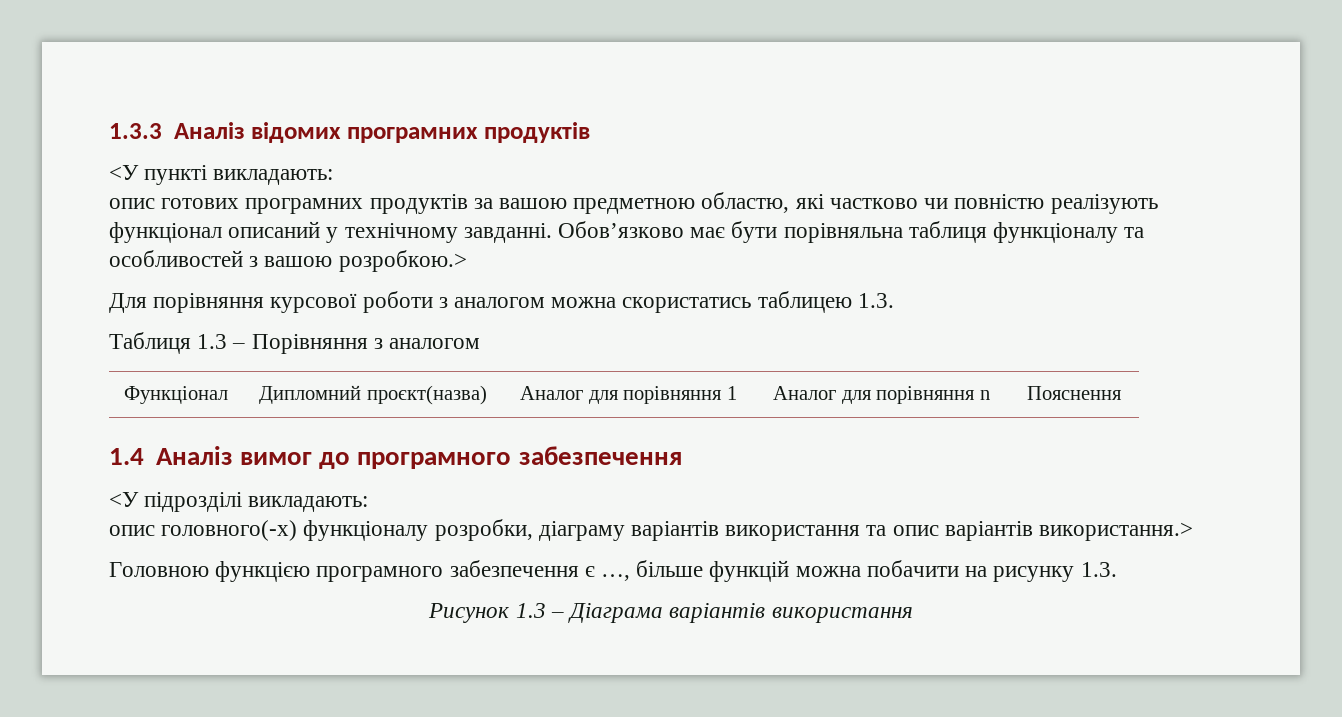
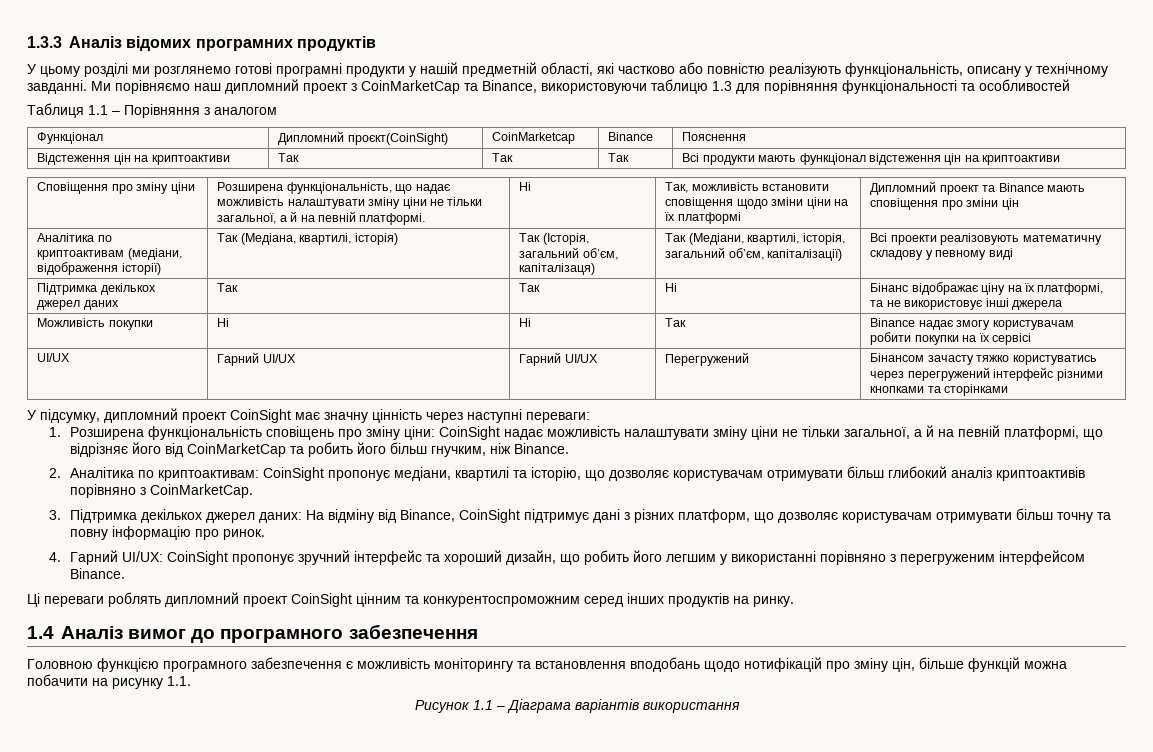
[109,165,334,185] [109,192,790,214] <У пункті викладають: // опис готових програмних продуктів за вашою предметною областю, -> [27,62,593,77] У цьому розділі ми розглянемо готові програмні продукти у нашій предметній області,
[924,198,949,209] чи -> [679,62,703,74] або
[109,221,321,243] функціонал описаний -> [845,63,1021,77] функціональність, описану
[558,221,1145,243] [109,250,467,272] [109,291,894,313] Обов’язково має бути порівняльна таблиця функціоналу та особливостей з вашою розробкою.> // Для порівняння курсової роботи з аналогом можна скористатись таблицею 1.3. -> [91,79,1070,94] Ми порівняємо наш дипломний проект з CoinMarketCap та Binance, використовуючи таблицю 1.3 для порівняння функціональності та особливостей
[197,334,228,349] 1.3 -> [88,105,108,115] 1.1
[366,385,487,405] [520,386,737,404] [773,386,990,404] [1027,386,1123,400] проєкт(назва) | Аналог для порівняння 1 | Аналог для порівняння n | Пояснення -> [347,133,448,145] [492,132,576,144] [608,132,654,141] [682,132,747,141] [37,153,230,165] [278,153,300,162] [492,153,514,162] [608,153,630,162] [682,153,1061,165] [37,182,195,194] [217,182,451,194] [217,197,483,209] [217,211,426,225] [519,182,532,191] [665,182,830,193] [665,197,848,209] [664,212,741,224] [870,181,1085,195] [870,198,1019,210] [37,233,112,242] [37,248,182,260] [37,262,161,275] [217,233,398,245] [519,233,589,245] [519,247,618,260] [519,263,596,275] [665,233,845,245] [665,247,843,261] [870,233,1102,245] [870,248,1013,260] [37,283,156,295] [37,300,119,310] [217,283,239,292] [519,283,541,292] [665,283,678,292] [870,282,1104,295] [870,298,1062,310] [37,318,153,330] [217,318,230,327] [519,318,532,327] [665,318,687,327] [870,318,1074,330] [870,332,1031,345] [37,353,71,362] [217,352,296,366] [519,352,598,366] [665,352,750,366] [870,353,1097,365] [870,367,1103,381] [870,384,1009,396] [27,408,590,423] [48,425,1104,440] [70,442,570,457] [48,466,1086,481] [70,484,254,498] [48,508,1112,523] [70,526,266,540] [48,550,1086,565] [70,568,126,579] [27,592,794,607] проєкт(CoinSight) | CoinMarketcap | Binance | Пояснення // Відстеження цін на криптоактиви | Так | Так | Так | Всі продукти мають функціонал відстеження цін на криптоактиви // Сповіщення про зміну ціни | Розширена функціональність, що надає можливість налаштувати зміну ціни не тільки загальної, а й на певній платформі. | Ні | Так, можливість встановити сповіщення щодо зміни ціни на їх платформі | Дипломний проект та Binance мають сповіщення про зміни цін // Аналітика по криптоактивам (медіани, відображення історії) | Так (Медіана, квартилі, історія) | Так (Історія, загальний об’єм, капіталізаця) | Так (Медіани, квартилі, історія, загальний об’єм, капіталізації) | Всі проекти реалізовують математичну складову у певному виді // Підтримка декількох джерел даних | Так | Так | Ні | Бінанс відображає ціну на їх платформі, та не використовує інші джерела // Можливість покупки | Ні | Ні | Так | Binance надає змогу користувачам робити покупки на їх сервісі // UI/UX | Гарний UI/UX | Гарний UI/UX | Перегружений | Бінансом зачасту тяжко користуватись через перегружений інтерфейс різними кнопками та сторінками // У підсумку, дипломний проект CoinSight має значну цінність через наступні переваги: // 1. Розширена функціональність сповіщень про зміну ціни: CoinSight надає можливість налаштувати зміну ціни не тільки загальної, а й на певній платформі, що відрізняє його від CoinMarketCap та робить його більш гнучким, ніж Binance. // 2. Аналітика по криптоактивам: CoinSight пропонує медіани, квартилі та історію, що дозволяє користувачам отримувати більш глибокий аналіз криптоактивів порівняно з CoinMarketCap. // 3. Підтримка декількох джерел даних: На відміну від Binance, CoinSight підтримує дані з різних платформ, що дозволяє користувачам отримувати більш точну та повну інформацію про ринок. // 4. Гарний UI/UX: CoinSight пропонує зручний інтерфейс та хороший дизайн, що робить його легшим у використанні порівняно з перегруженим інтерфейсом Binance. // Ці переваги роблять дипломний проект CoinSight цінним та конкурентоспроможним серед інших продуктів на ринку.
[109,492,369,512] [109,519,1194,541] // <У підрозділі викладають: // опис головного(-х) функціоналу розробки, діаграму варіантів використання та опис варіантів використання.> -> (478, 631) none
[601,574,631,581] …, -> [357,657,915,672] можливість моніторингу та встановлення вподобань щодо нотифікацій про зміну цін,
[1080,562,1117,577] 1.3. -> [167,676,191,686] 1.1.
[515,603,546,618] 1.3 -> [472,700,493,710] 1.1

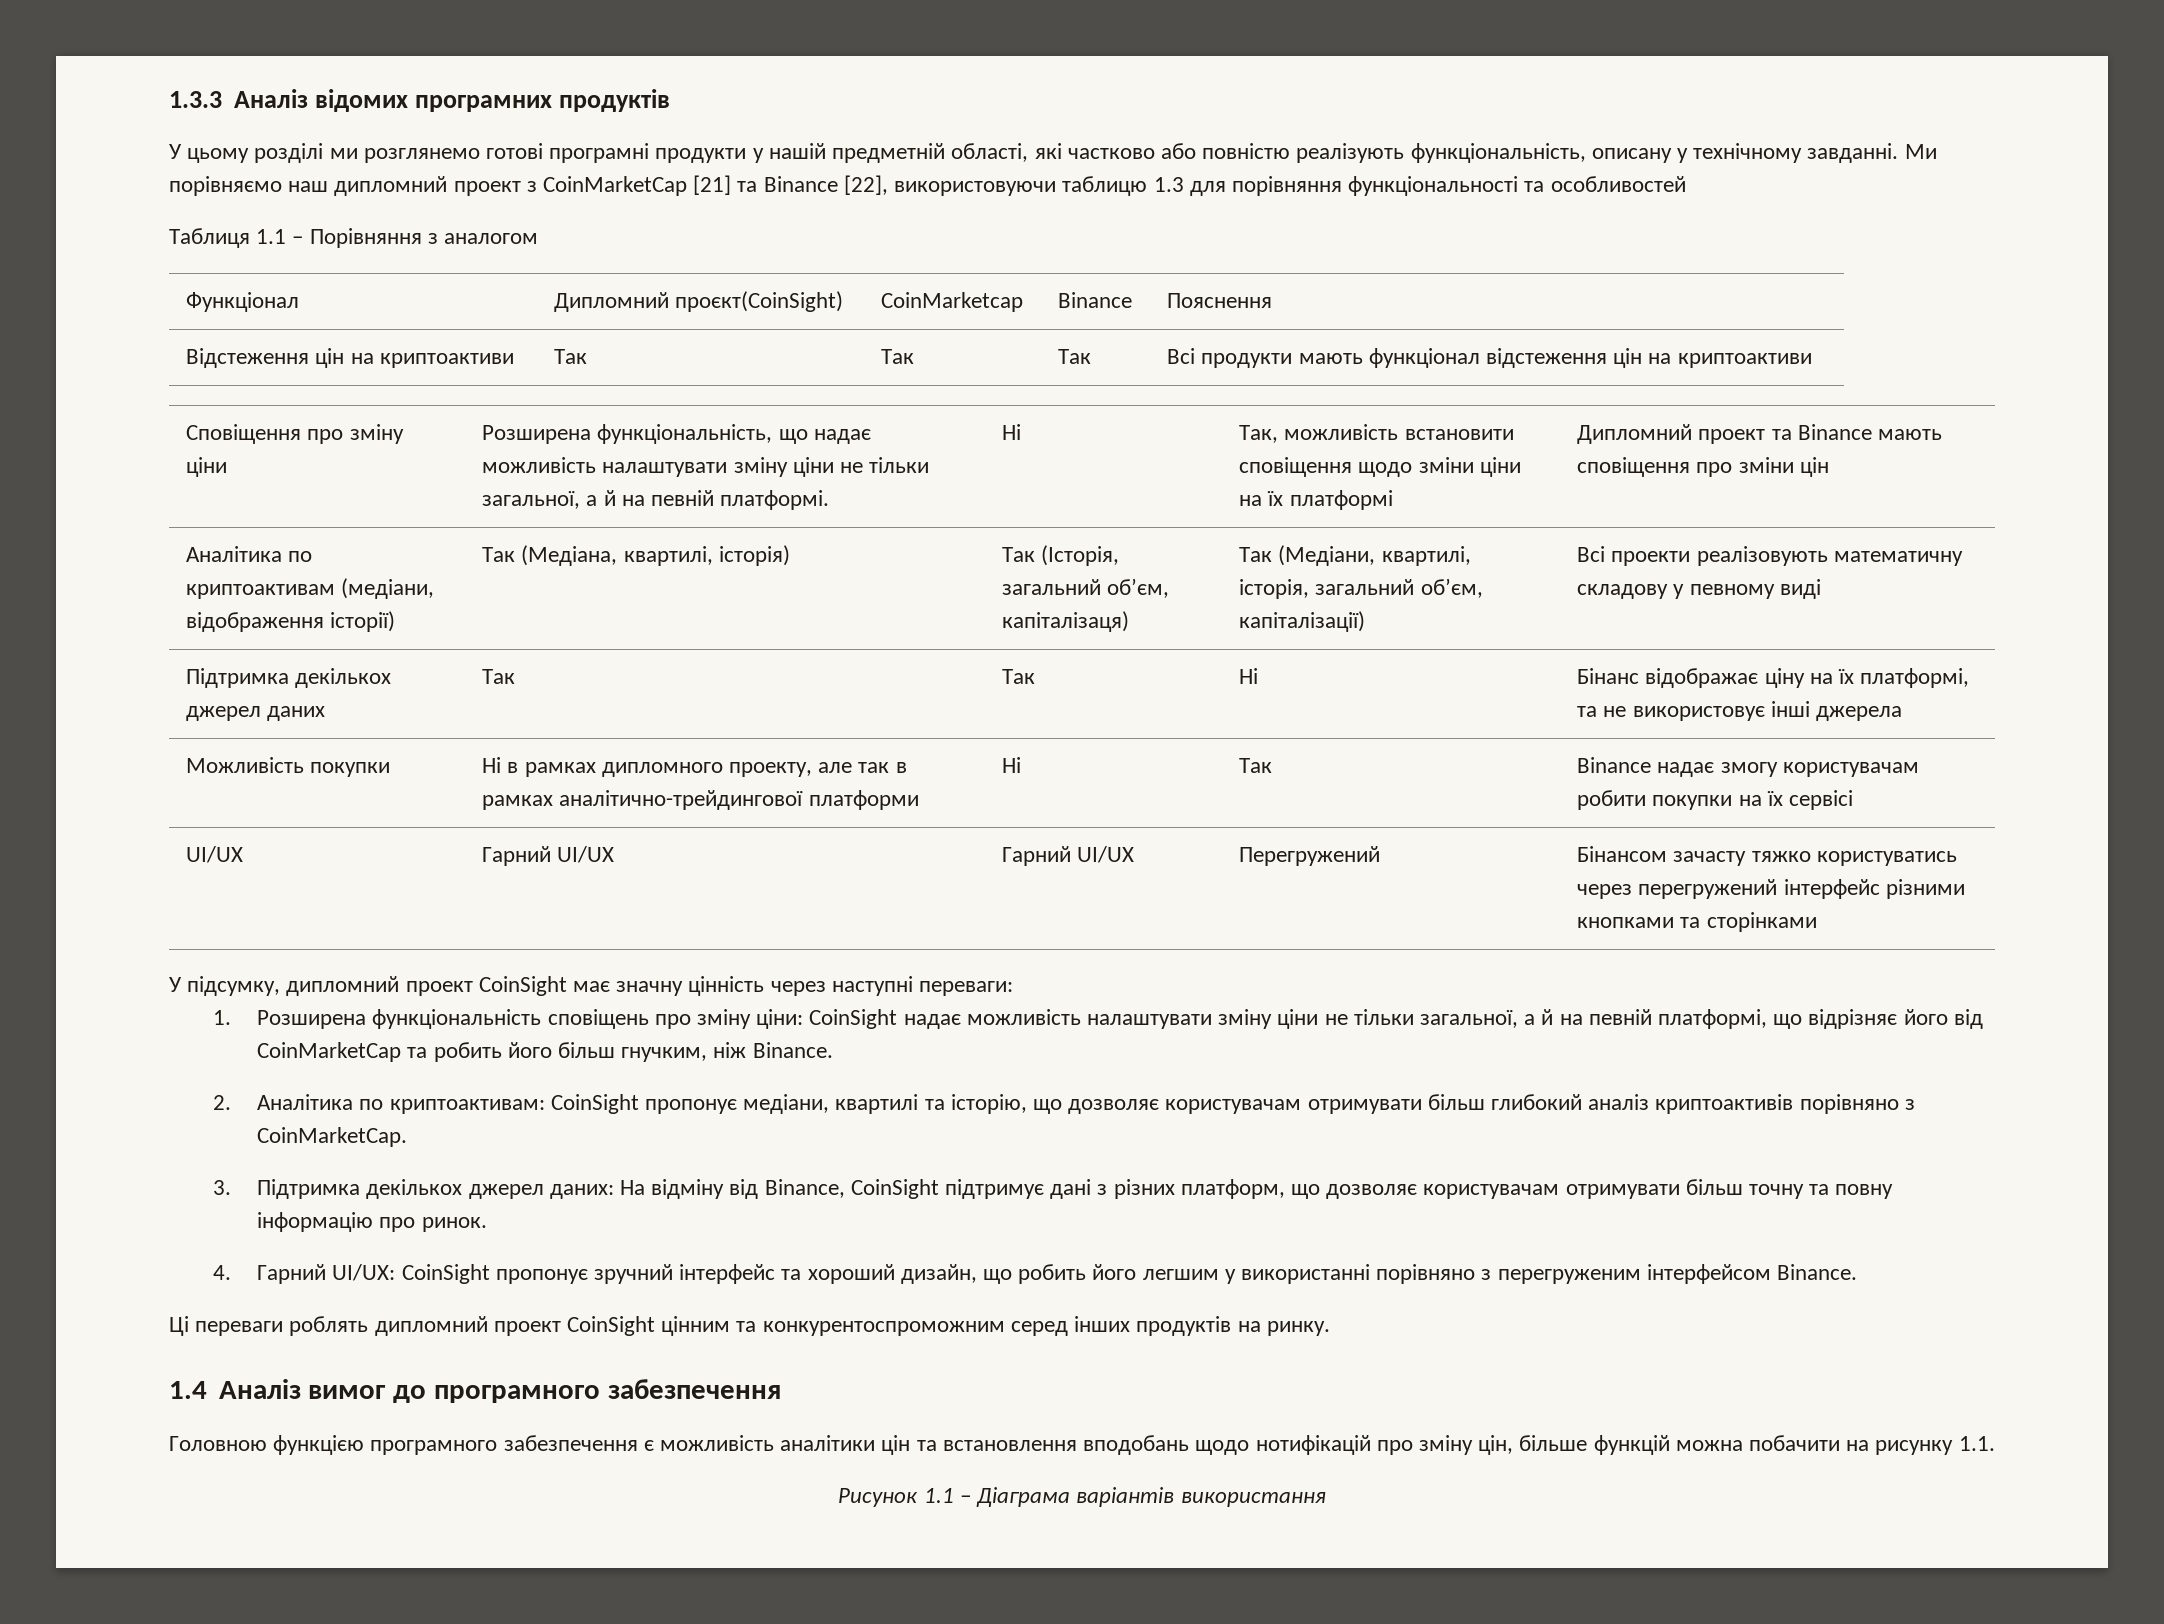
[464,80,537,93] та Binance, -> [693,175,888,195] [21] та Binance [22],
(230, 322) none -> [507,762,907,777] [482,790,919,810] в рамках дипломного проекту, але так в рамках аналітично-трейдингової платформи
[434,658,513,672] моніторингу -> [780,1435,911,1455] аналітики цін

